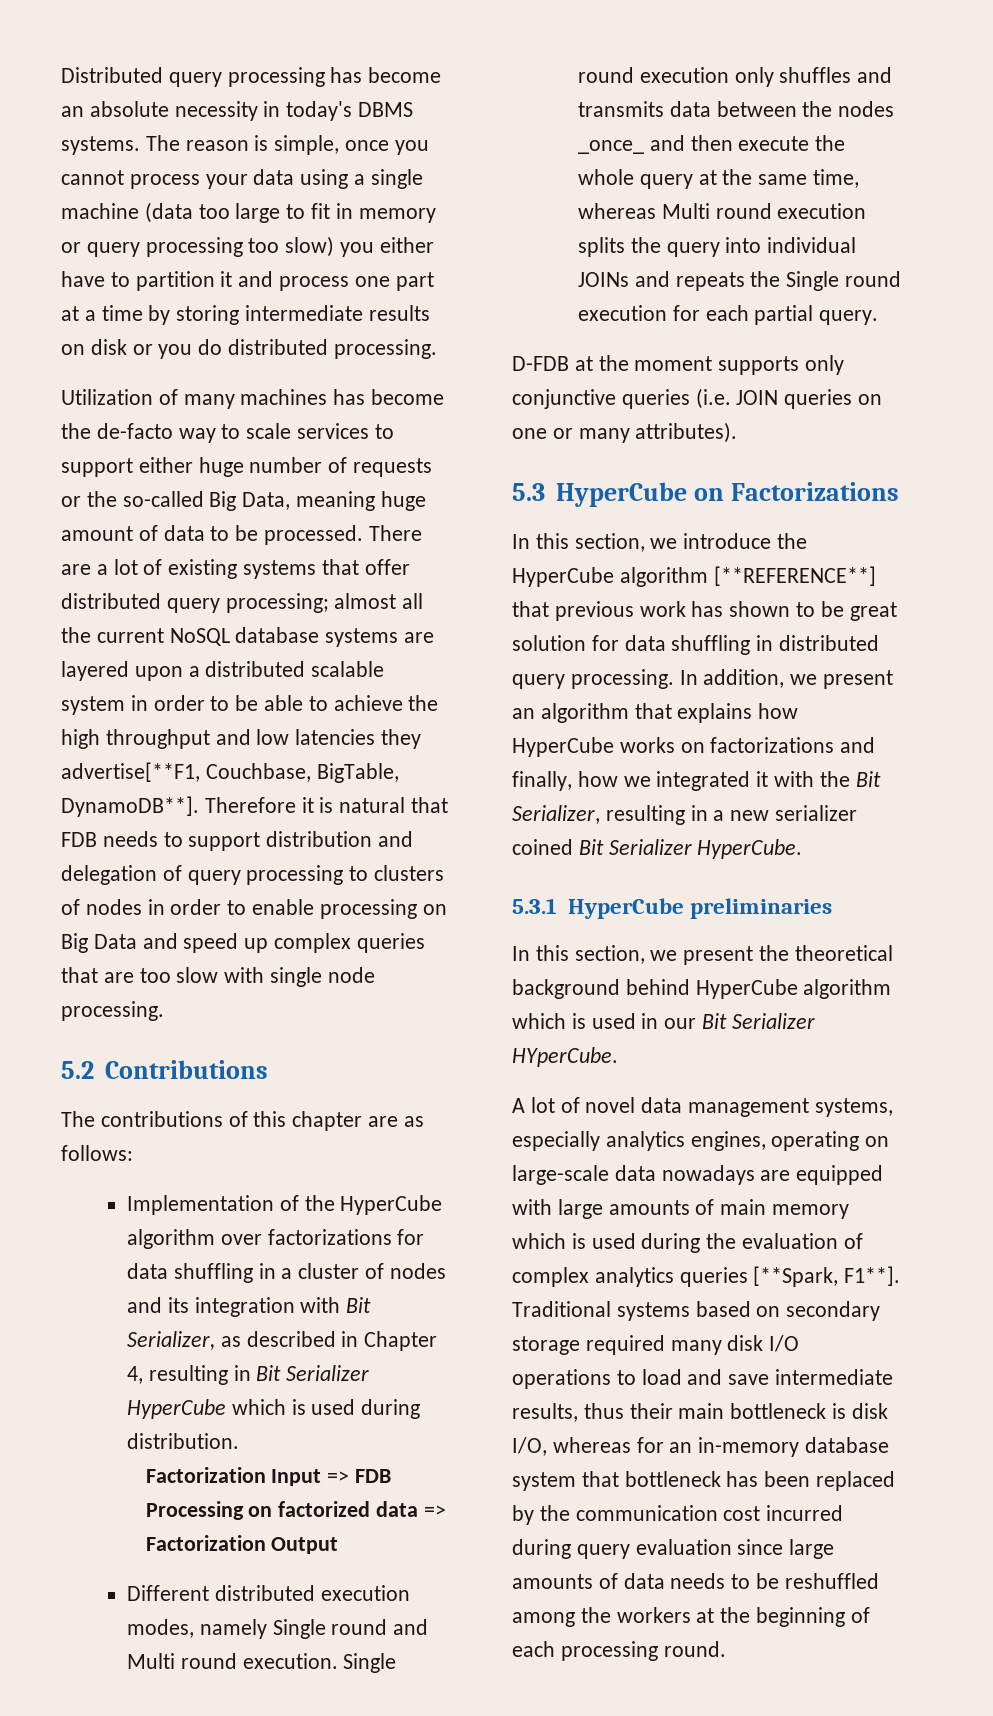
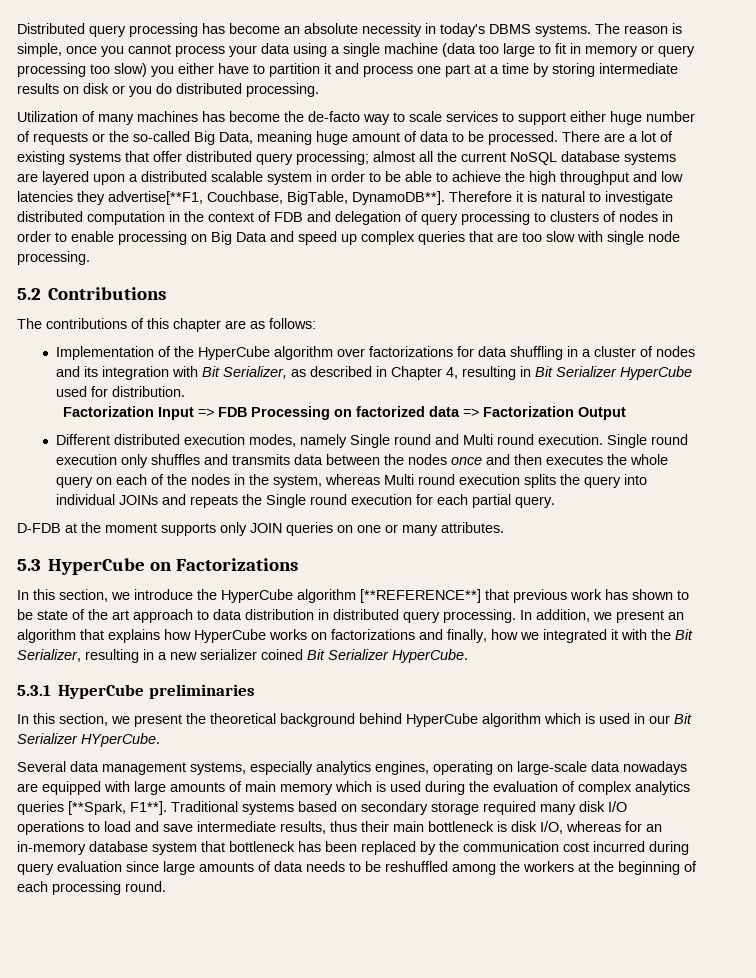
[411,797,449,813] [61,831,373,851] that FDB needs to support distribution -> [589,191,673,205] [17,211,303,225] to investigate distributed computation in the context of FDB
[231,1399,421,1419] which is used during -> [56,386,109,397] used for
[577,140,644,154] _once_ -> [451,457,483,465] once
[738,136,810,151] execute -> [546,455,604,465] executes
[698,169,859,188] at the same time, -> [96,474,323,488] on each of the nodes in the system,
[512,388,731,409] conjunctive queries (i.e. -> (247, 529) none
[635,422,738,443] attributes). -> [441,522,504,533] attributes.
[849,602,897,621] [512,635,751,655] great solution for data shuffling -> [37,609,314,623] state of the art approach to data distribution
[512,1097,636,1113] A lot of novel -> [17,761,66,772] Several

